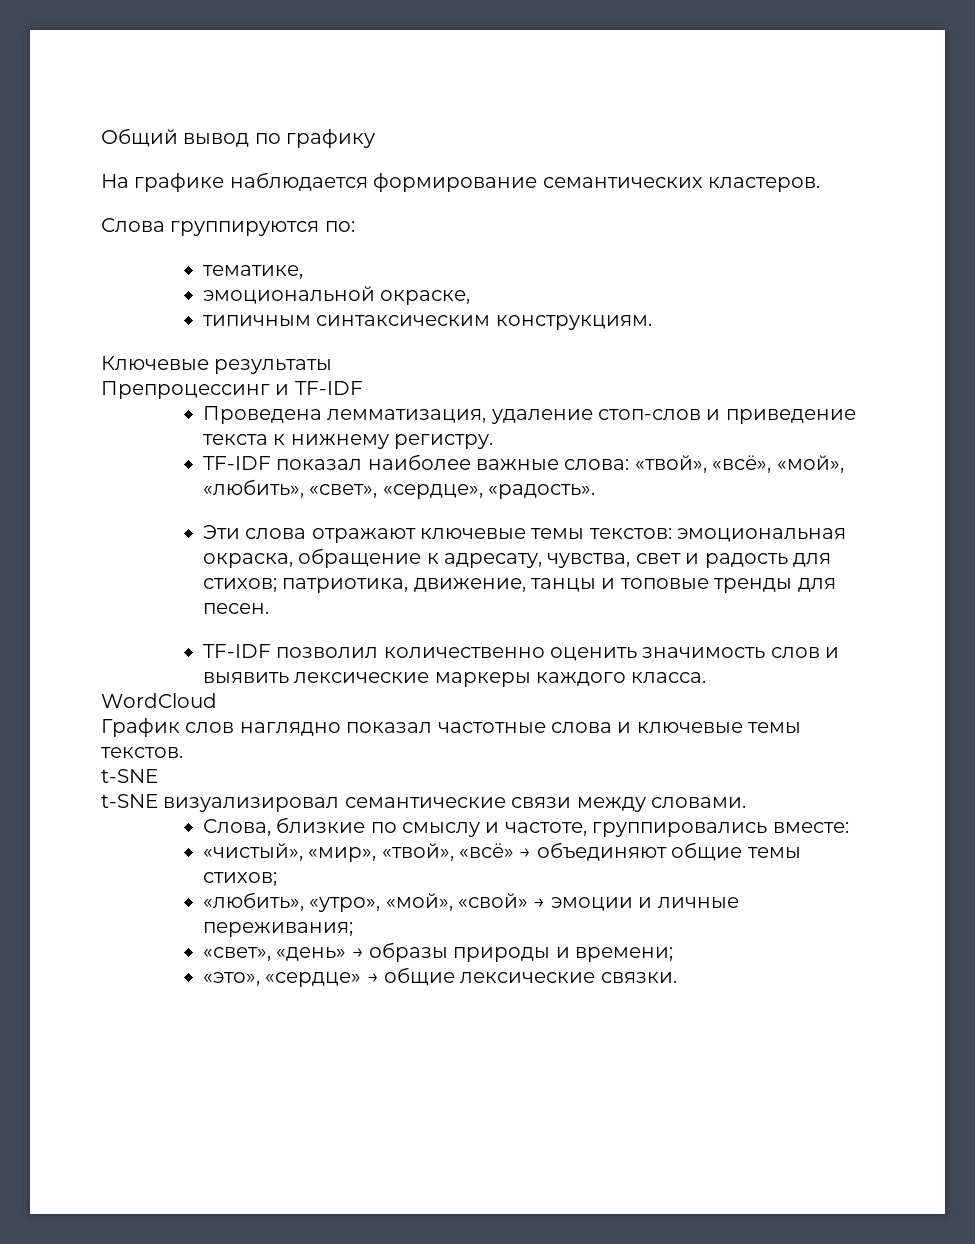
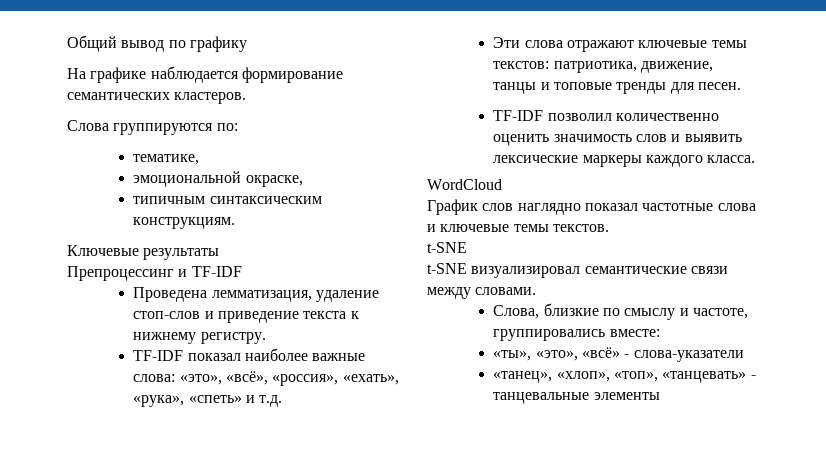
[634,455,844,473] [202,479,595,499] «твой», «всё», «мой», «любить», «свет», «сердце», «радость». -> [179,371,399,386] [133,395,283,407] «это», «всё», «россия», «ехать», «рука», «спеть» и т.д.
[677,528,847,542] [202,548,831,568] [202,578,277,592] эмоциональная окраска, обращение к адресату, чувства, свет и радость для стихов; -> (550, 65) none
[202,842,801,862] [202,872,277,886] [202,892,739,912] [202,922,353,937] [202,942,674,962] [202,967,677,987] «чистый», «мир», «твой», «всё» → объединяют общие темы стихов; // «любить», «утро», «мой», «свой» → эмоции и личные переживания; // «свет», «день» → образы природы и времени; // «это», «сердце» → общие лексические связки. -> [493,347,744,362] [493,371,756,383] [493,392,660,404] «ты», «это», «всё» - слова-указатели // «танец», «хлоп», «топ», «танцевать» - танцевальные элементы

